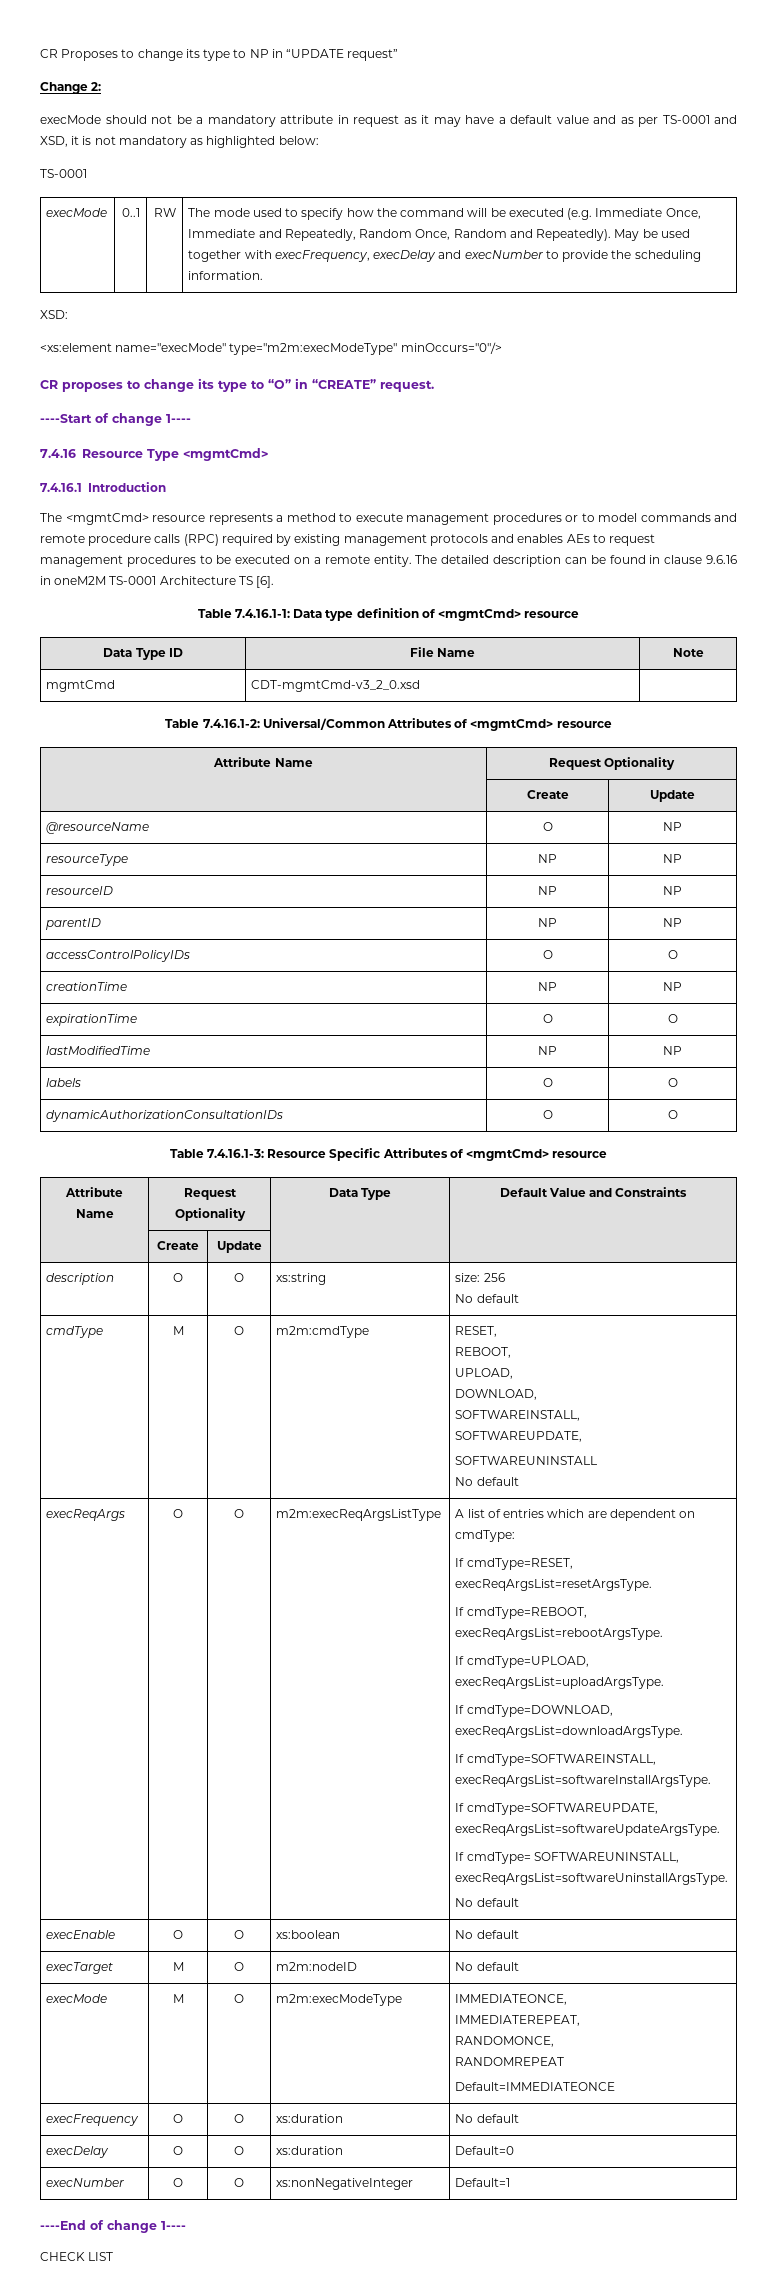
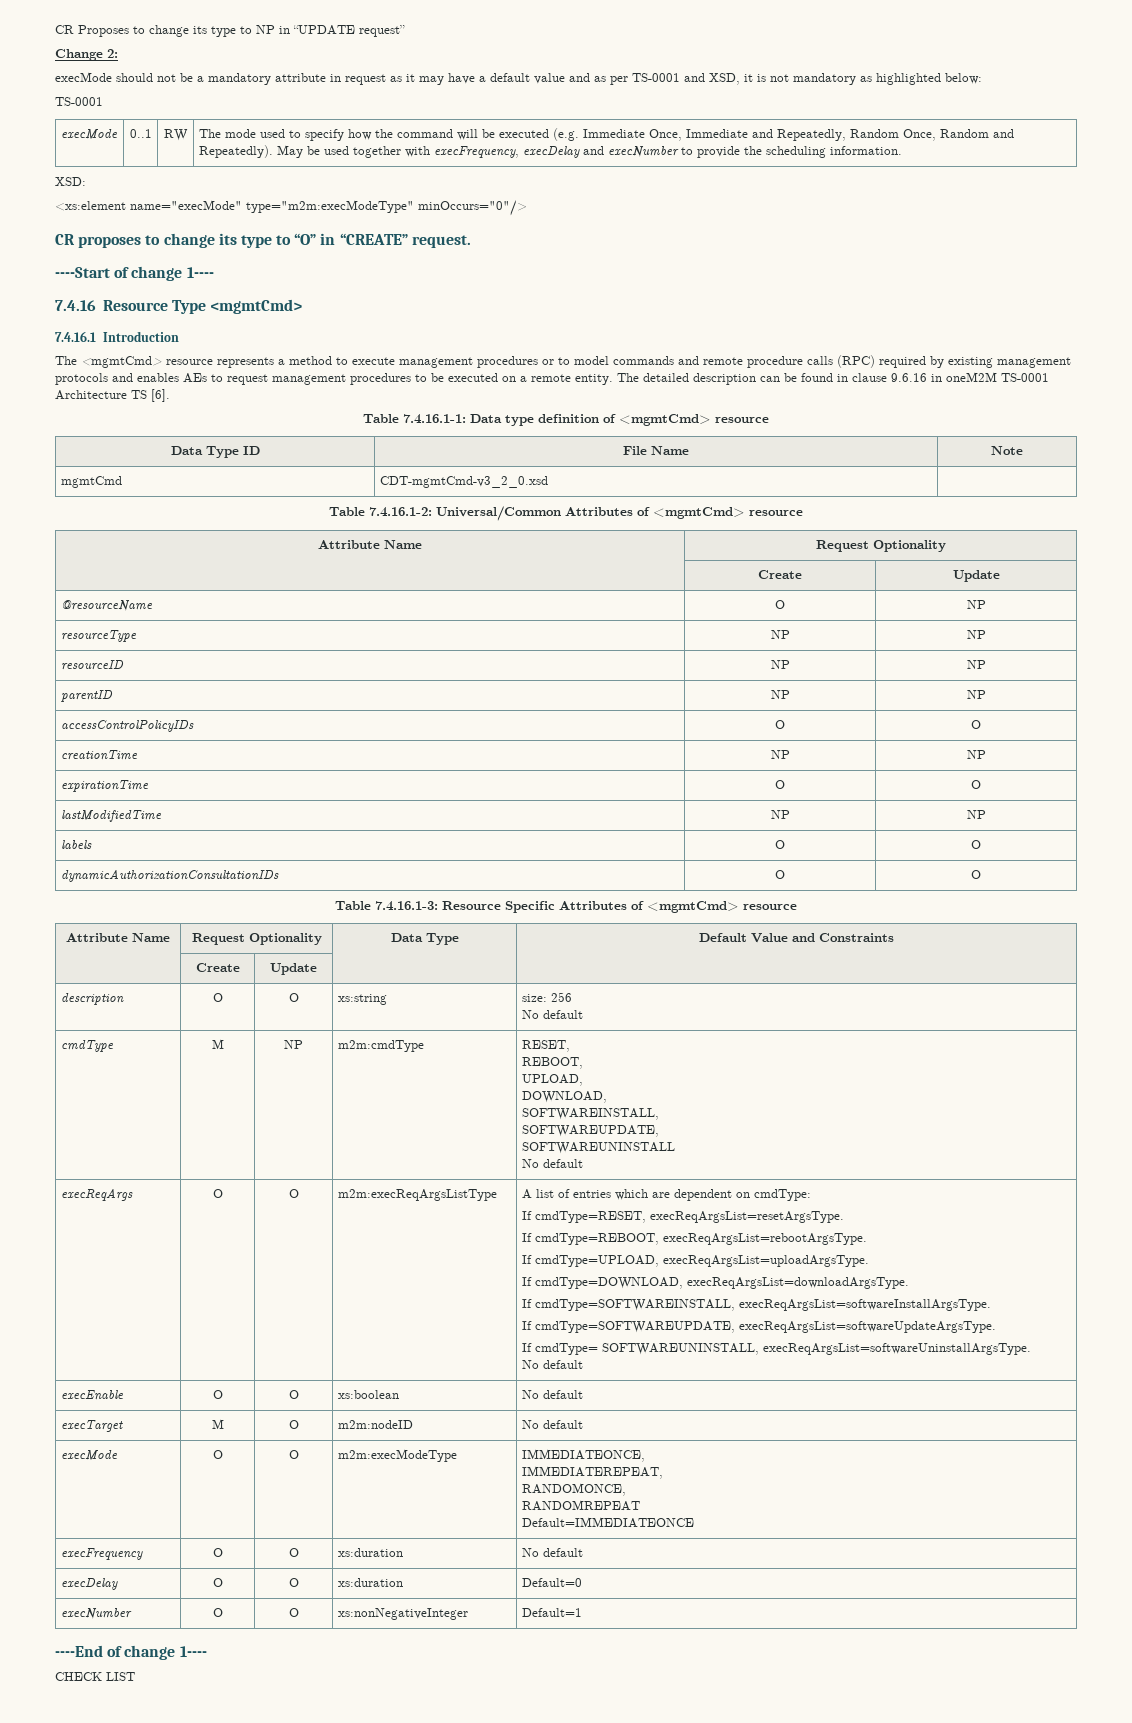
[234,1326,244,1335] O -> [284,1040,303,1049] NP
[172,1994,184,2003] M -> [212,1450,223,1459] O

